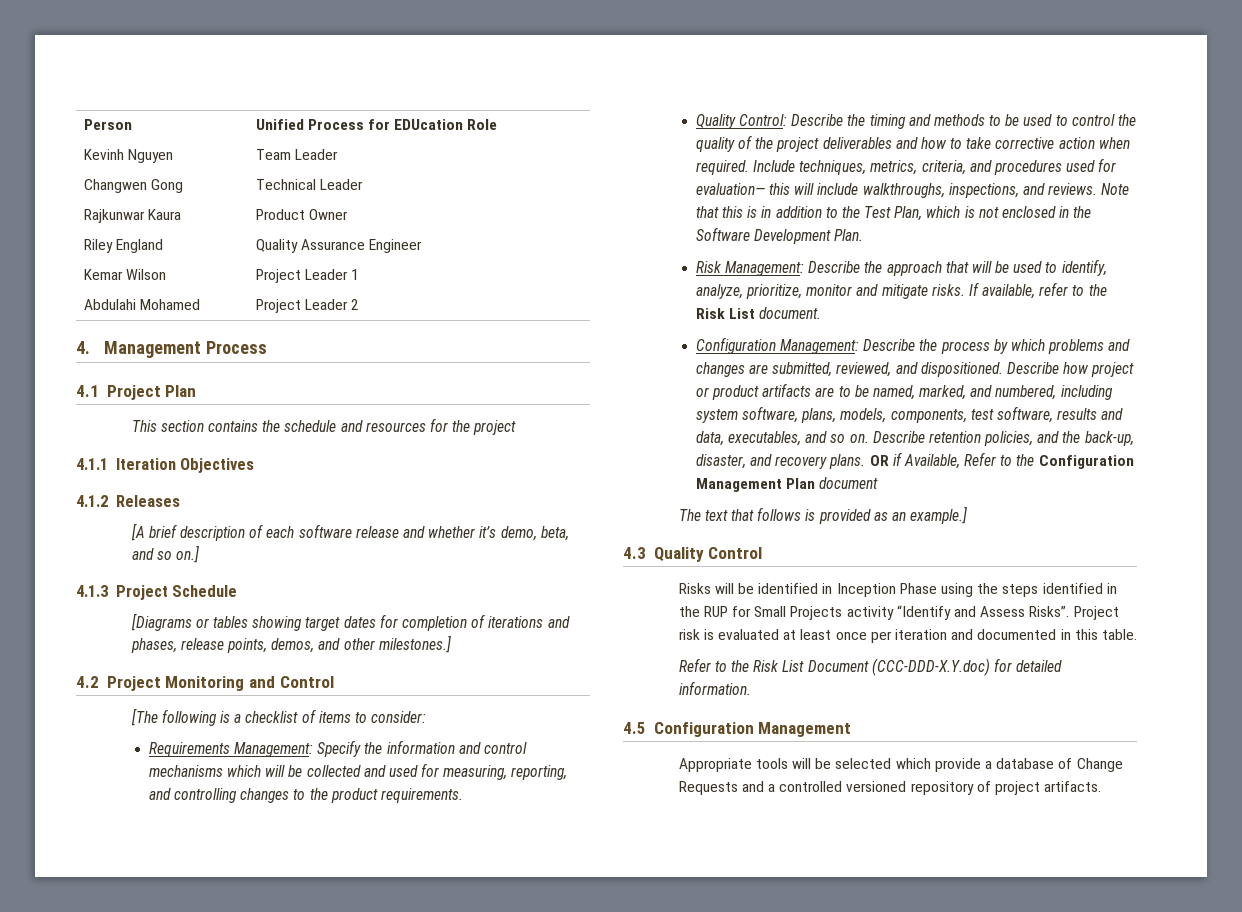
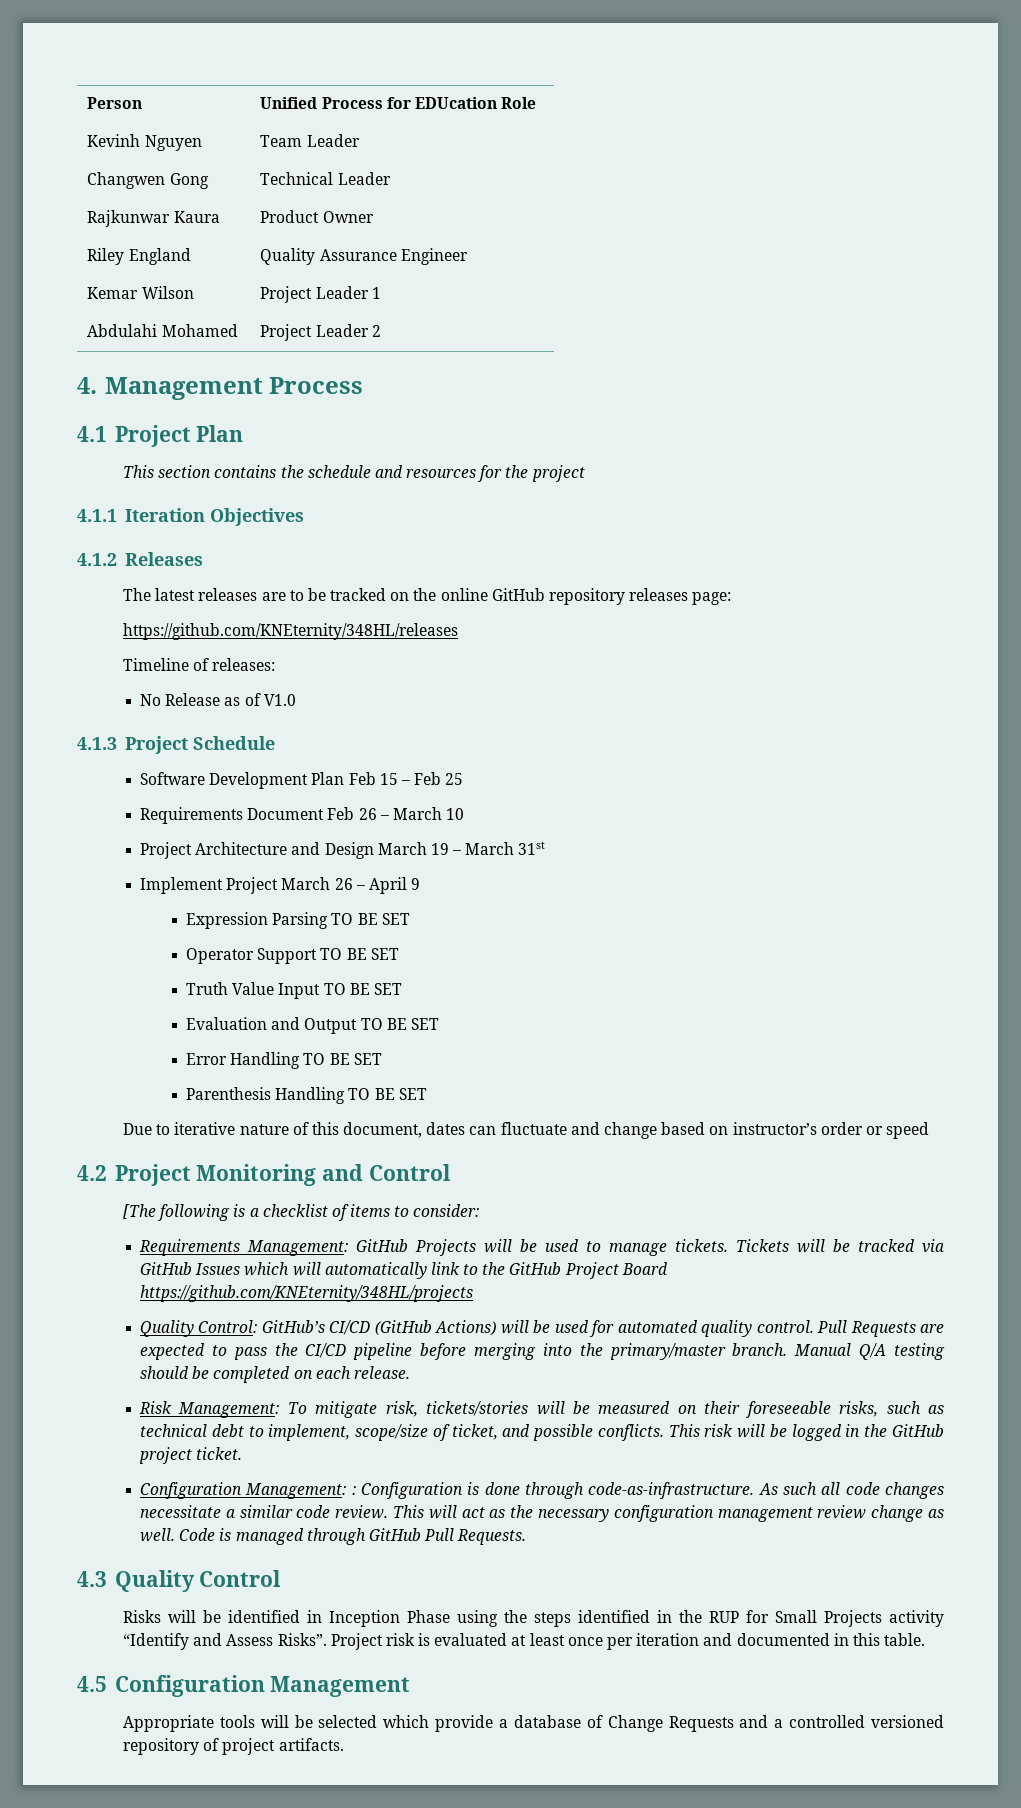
[130,523,569,541] [131,545,200,563] [76,585,238,600] [130,613,570,631] [130,635,451,653] [A brief description of each software release and whether it’s demo, beta, and so on.] // 4.1.3 Project Schedule // [Diagrams or tables showing target dates for completion of iterations and phases, release points, demos, and other milestones.] -> [122,588,732,605] [122,623,458,640] [122,658,276,671] [139,693,296,706] [77,736,275,754] [139,772,464,789] [139,807,465,824] [139,841,546,859] [139,877,421,894] [185,912,410,929] [185,948,399,964] [185,982,402,999] [185,1017,439,1034] [185,1052,382,1069] [185,1087,427,1104] [122,1122,930,1139] The latest releases are to be tracked on the online GitHub repository releases page: // https://github.com/KNEternity/348HL/releases // Timeline of releases: // No Release as of V1.0 // 4.1.3 Project Schedule // Software Development Plan Feb 15 – Feb 25 // Requirements Document Feb 26 – March 10 // Project Architecture and Design March 19 – March 31st // Implement Project March 26 – April 9 // Expression Parsing TO BE SET // Operator Support TO BE SET // Truth Value Input TO BE SET // Evaluation and Output TO BE SET // Error Handling TO BE SET // Parenthesis Handling TO BE SET // Due to iterative nature of this document, dates can fluctuate and change based on instructor’s order or speed
[317,740,527,757] [148,763,568,780] [148,788,463,803] [695,114,1137,129] [695,135,1130,152] [695,158,1117,175] [695,183,1130,198] [695,206,1092,221] [695,227,864,244] [695,259,1107,276] [695,282,1107,299] [695,307,822,319] [695,337,1131,354] [695,362,1135,377] [695,383,1113,400] [695,406,1124,423] [695,431,1134,446] [695,452,1134,469] [695,477,879,492] [678,506,968,524] Specify the information and control mechanisms which will be collected and used for measuring, reporting, and controlling changes to the product requirements. // Quality Control: Describe the timing and methods to be used to control the quality of the project deliverables and how to take corrective action when required. Include techniques, metrics, criteria, and procedures used for evaluation— this will include walkthroughs, inspections, and reviews. Note that this is in addition to the Test Plan, which is not enclosed in the Software Development Plan. // Risk Management: Describe the approach that will be used to identify, analyze, prioritize, monitor and mitigate risks. If available, refer to the Risk List document. // Configuration Management: Describe the process by which problems and changes are submitted, reviewed, and dispositioned. Describe how project or product artifacts are to be named, marked, and numbered, including system software, plans, models, components, test software, results and data, executables, and so on. Describe retention policies, and the back-up, disaster, and recovery plans. OR if Available, Refer to the Configuration Management Plan document // The text that follows is provided as an example.] -> [355,1239,945,1256] [139,1262,668,1279] [139,1285,473,1302] [139,1320,944,1337] [139,1343,945,1360] [139,1366,410,1383] [138,1401,944,1418] [139,1424,944,1441] [138,1447,243,1464] [139,1482,944,1499] [139,1505,945,1522] [139,1528,527,1545] GitHub Projects will be used to manage tickets. Tickets will be tracked via GitHub Issues which will automatically link to the GitHub Project Board https://github.com/KNEternity/348HL/projects // Quality Control: GitHub’s CI/CD (GitHub Actions) will be used for automated quality control. Pull Requests are expected to pass the CI/CD pipeline before merging into the primary/master branch. Manual Q/A testing should be completed on each release. // Risk Management: To mitigate risk, tickets/stories will be measured on their foreseeable risks, such as technical debt to implement, scope/size of ticket, and possible conflicts. This risk will be logged in the GitHub project ticket. // Configuration Management: : Configuration is done through code-as-infrastructure. As such all code changes necessitate a similar code review. This will act as the necessary configuration management review change as well. Code is managed through GitHub Pull Requests.
[678,658,1063,676] [678,681,751,695] // Refer to the Risk List Document (CCC-DDD-X.Y.doc) for detailed information. -> (926, 1639) none

